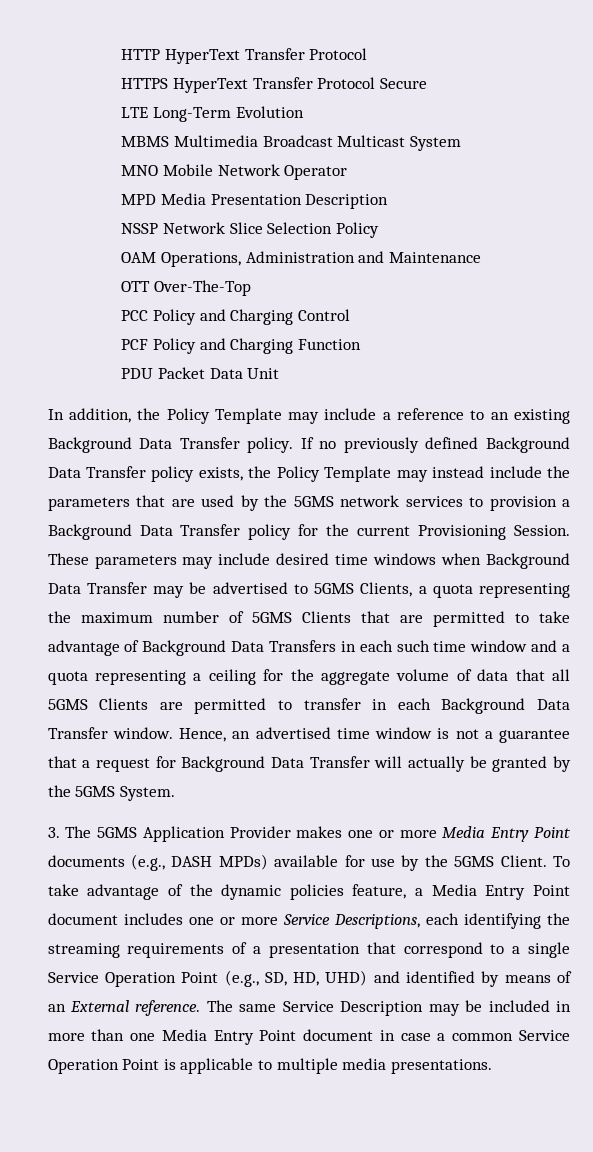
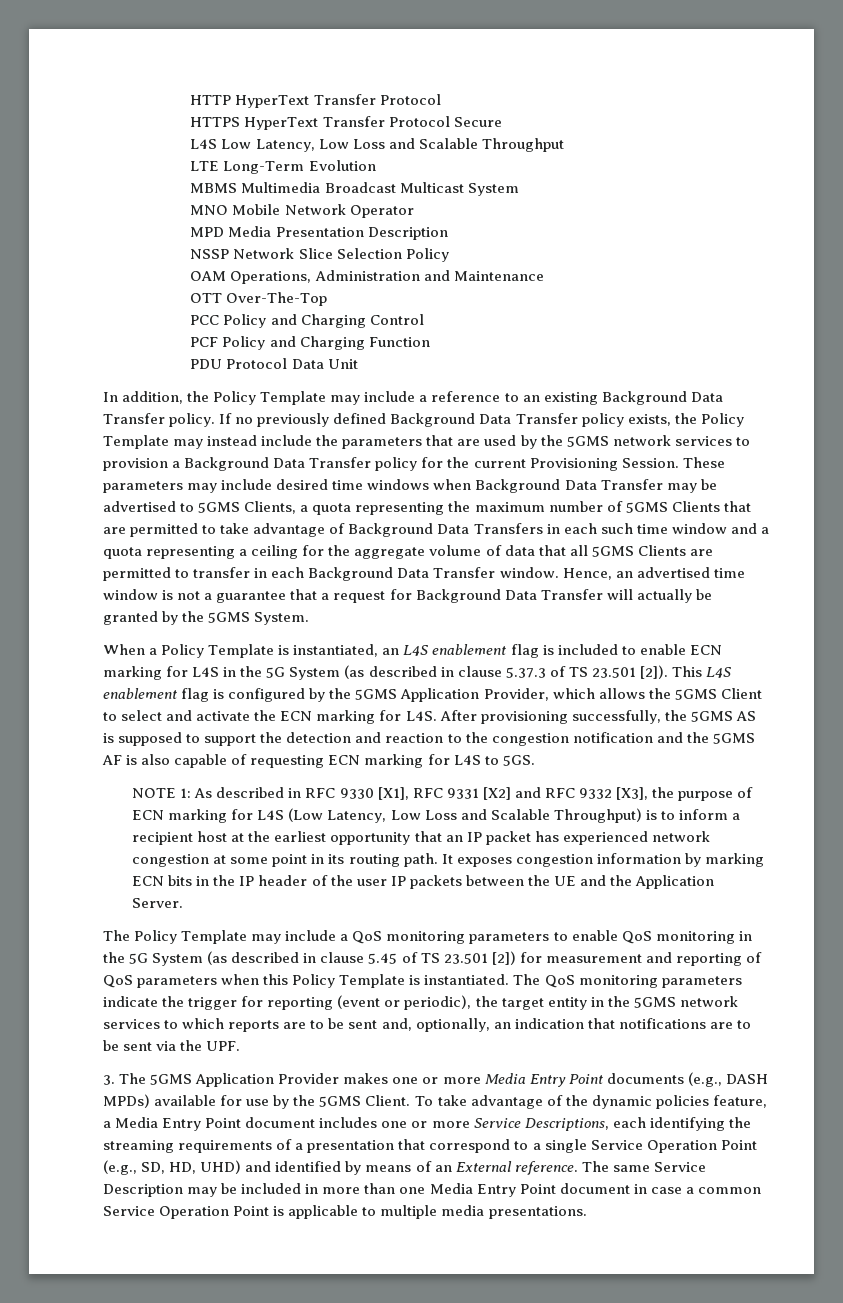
(427, 83) none -> [190,138,564,152] // L4S Low Latency, Low Loss and Scalable Throughput
[157,367,205,379] Packet -> [226,358,288,369] Protocol
(175, 793) none -> [103,644,722,658] [103,665,731,680] [103,688,762,702] [103,710,756,724] [103,732,755,746] [102,754,535,768] [132,787,754,801] [132,808,740,823] [132,831,710,845] [132,853,764,867] [132,875,715,889] [132,898,184,908] [103,930,752,944] [103,951,762,966] [103,974,742,988] [103,995,738,1010] [103,1018,751,1032] [103,1040,241,1051] // When a Policy Template is instantiated, an L4S enablement flag is included to enable ECN marking for L4S in the 5G System (as described in clause 5.37.3 of TS 23.501 [2]). This L4S enablement flag is configured by the 5GMS Application Provider, which allows the 5GMS Client to select and activate the ECN marking for L4S. After provisioning successfully, the 5GMS AS is supposed to support the detection and reaction to the congestion notification and the 5GMS AF is also capable of requesting ECN marking for L4S to 5GS. // NOTE 1: As described in RFC 9330 [X1], RFC 9331 [X2] and RFC 9332 [X3], the purpose of ECN marking for L4S (Low Latency, Low Loss and Scalable Throughput) is to inform a recipient host at the earliest opportunity that an IP packet has experienced network congestion at some point in its routing path. It exposes congestion information by marking ECN bits in the IP header of the user IP packets between the UE and the Application Server. // The Policy Template may include a QoS monitoring parameters to enable QoS monitoring in the 5G System (as described in clause 5.45 of TS 23.501 [2]) for measurement and reporting of QoS parameters when this Policy Template is instantiated. The QoS monitoring parameters indicate the trigger for reporting (event or periodic), the target entity in the 5GMS network services to which reports are to be sent and, optionally, an indication that notifications are to be sent via the UPF.

